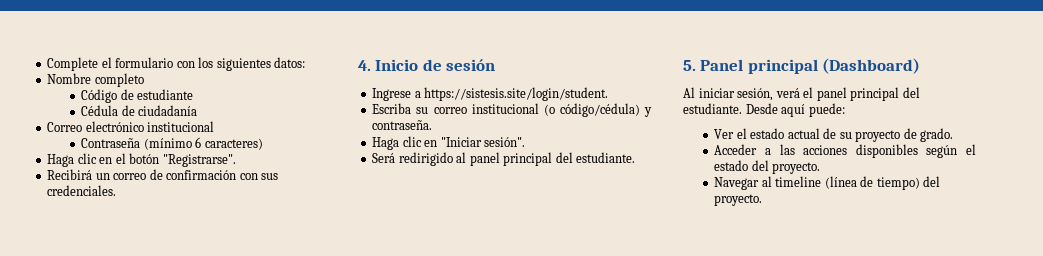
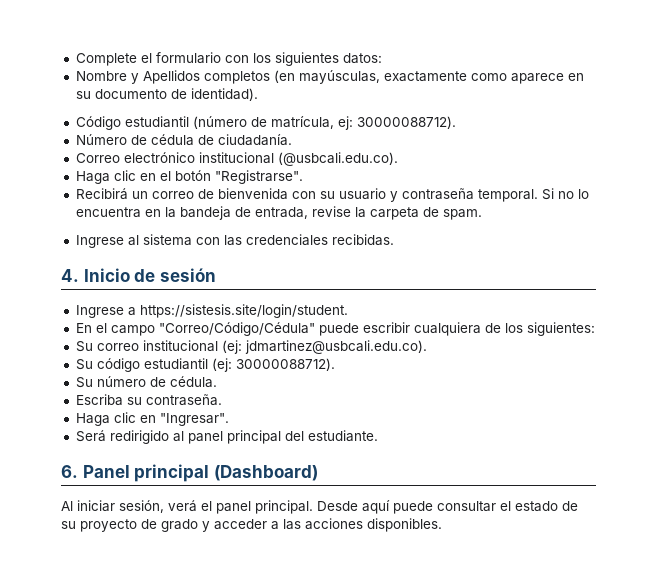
[94,73,144,87] [81,89,194,103] [81,105,198,116] completo // Código de estudiante // Cédula de ciudadanía -> [130,70,584,84] [75,88,258,101] [75,116,456,130] [75,134,292,146] y Apellidos completos (en mayúsculas, exactamente como aparece en su documento de identidad). // Código estudiantil (número de matrícula, ej: 30000088712). // Número de cédula de ciudadanía.
[81,137,263,150] // Contraseña (mínimo 6 caracteres) -> [277,152,398,166] (@usbcali.edu.co).
[166,170,279,180] [47,185,117,196] confirmación con sus credenciales. -> [217,188,589,202] [75,206,482,220] [75,234,394,248] bienvenida con su usuario y contraseña temporal. Si no lo encuentra en la bandeja de entrada, revise la carpeta de spam. // Ingrese al sistema con las credenciales recibidas.
[372,103,652,117] Escriba su correo institucional (o código/cédula) y -> [75,322,595,336] [75,340,427,354] [75,358,335,372] [75,376,217,388] [75,394,142,406] En el campo "Correo/Código/Cédula" puede escribir cualquiera de los siguientes: // Su correo institucional (ej: jdmartinez@usbcali.edu.co). // Su código estudiantil (ej: 30000088712). // Su número de cédula. // Escriba su
[440,137,526,147] "Iniciar sesión". -> [159,413,229,426] "Ingresar".
[683,60,696,71] 5. -> [61,465,78,478] 6.
[850,87,920,101] [683,103,845,117] [714,128,820,139] principal del estudiante. Desde aquí puede: // Ver el estado actual -> [255,500,558,514] principal. Desde aquí puede consultar el estado
[920,128,954,142] [714,144,976,158] [714,160,821,174] [714,176,941,190] [714,194,763,206] grado. // Acceder a las acciones disponibles según el estado del proyecto. // Navegar al timeline (línea de tiempo) del proyecto. -> [161,518,442,532] grado y acceder a las acciones disponibles.

